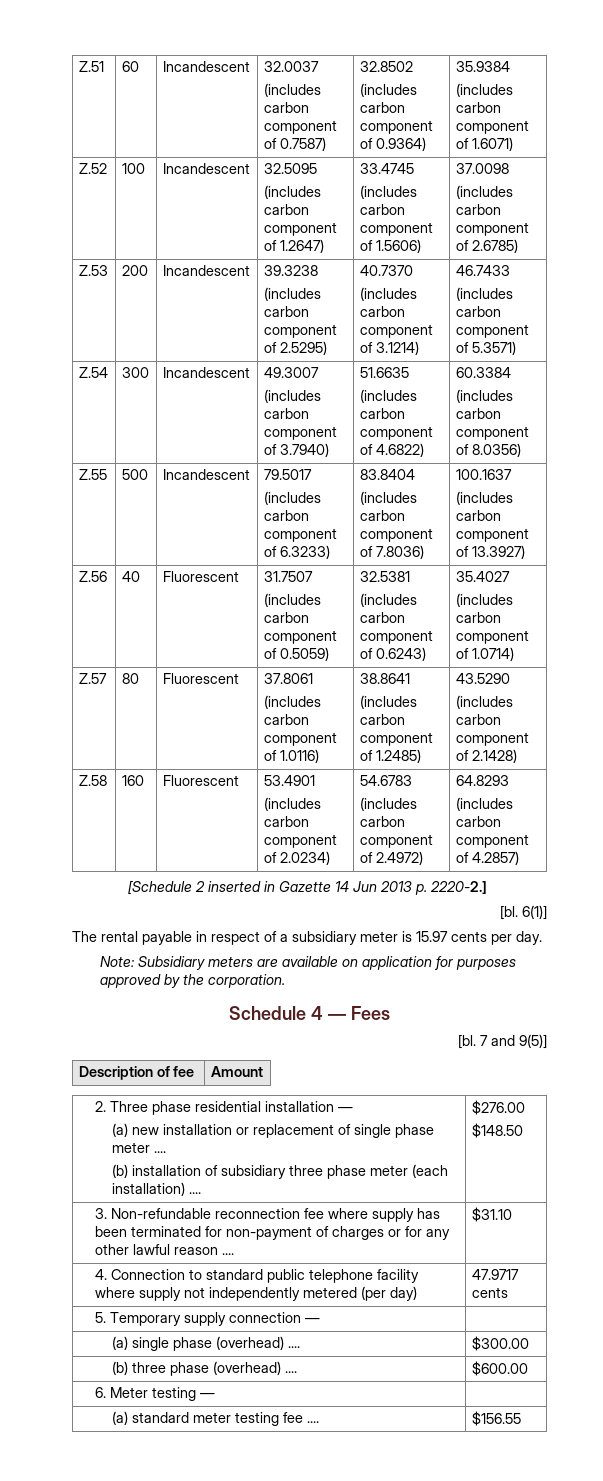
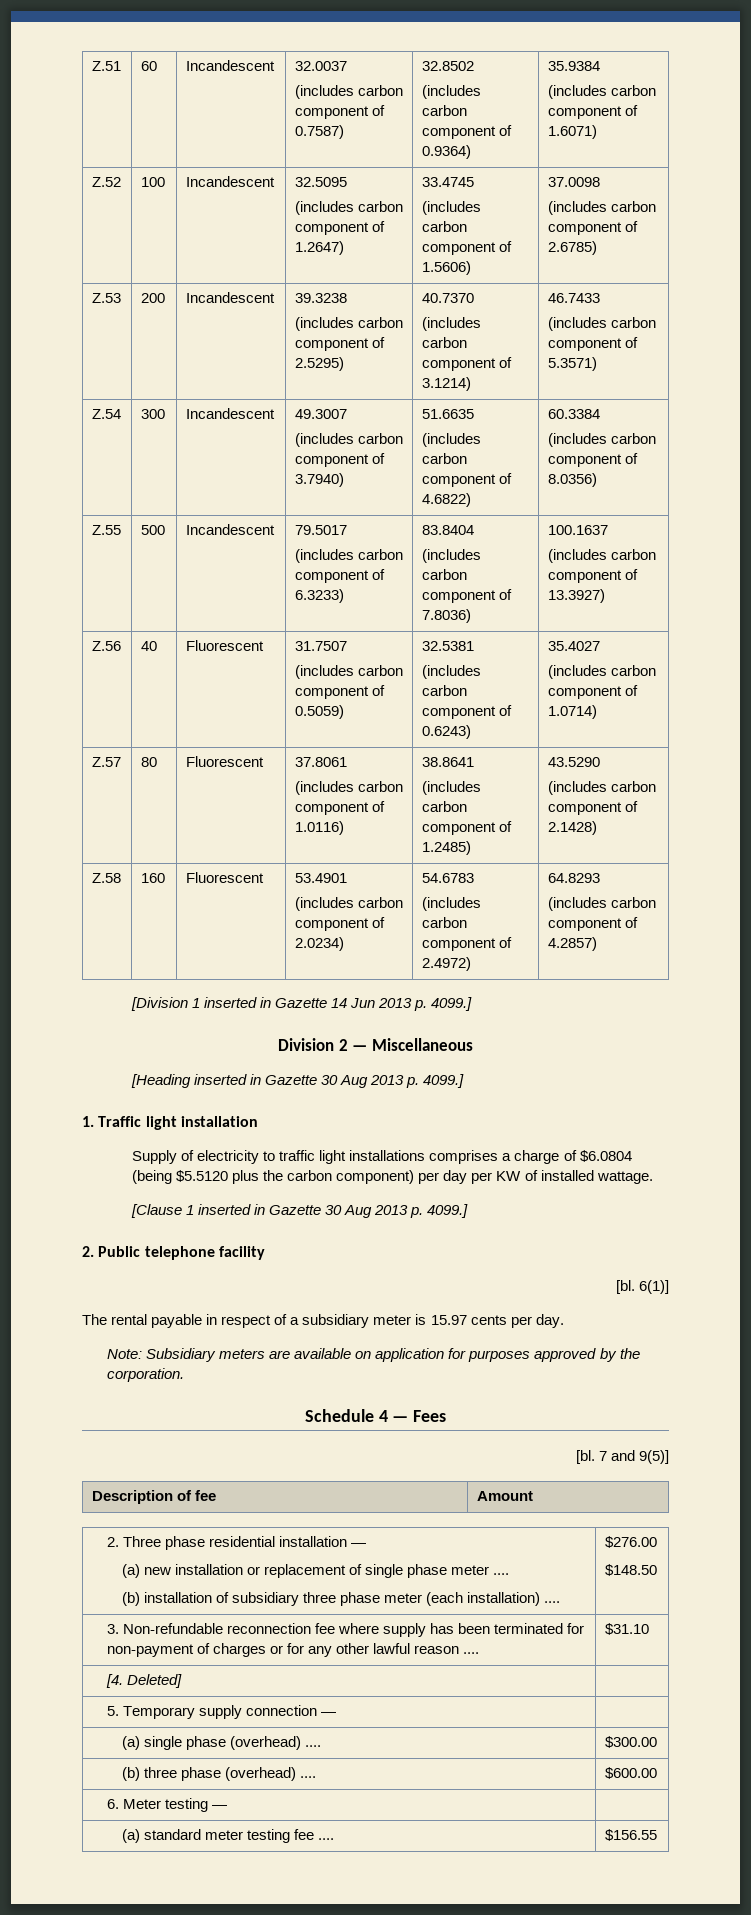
[128,880,206,895] [Schedule 2 -> [131,997,201,1011] [Division 1
[430,881,488,894] 2220-2.] -> [431,997,473,1011] [278,1038,473,1051] [131,1074,465,1088] [82,1116,258,1130] [132,1150,632,1164] [132,1170,653,1184] [131,1204,469,1218] [82,1246,265,1260] 4099.] // Division 2 — Miscellaneous // [Heading inserted in Gazette 30 Aug 2013 p. 4099.] // 1. Traffic light installation // Supply of electricity to traffic light installations comprises a charge of $6.0804 (being $5.5120 plus the carbon component) per day per KW of installed wattage. // [Clause 1 inserted in Gazette 30 Aug 2013 p. 4099.] // 2. Public telephone facility
[95,1269,420,1283] [95,1286,418,1301] [471,1269,519,1280] [471,1287,508,1298] 4. Connection to standard public telephone facility where supply not independently metered (per day) | 47.9717 cents -> [105,1674,182,1688] [4. Deleted] |

